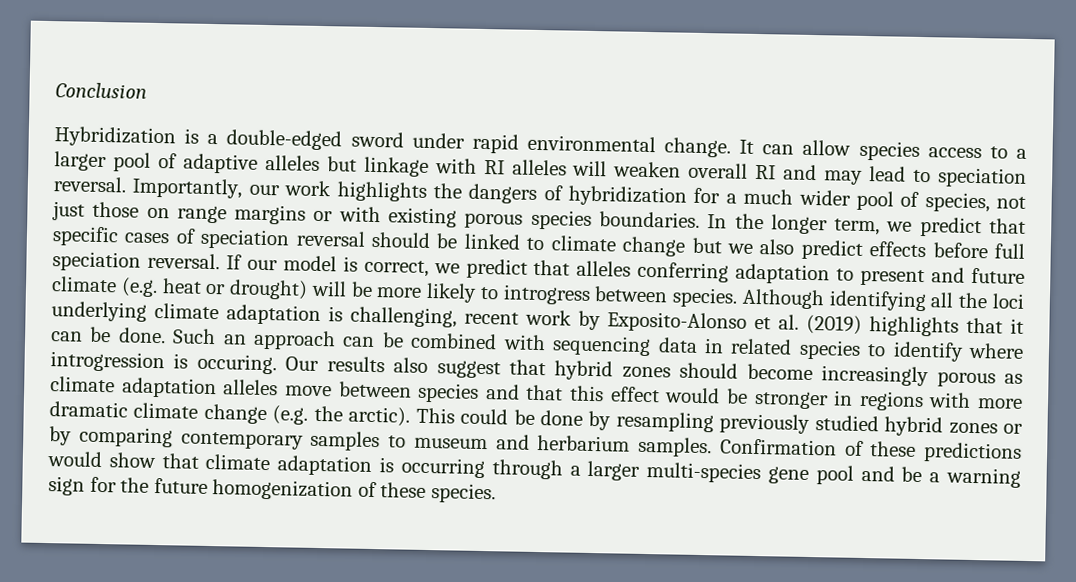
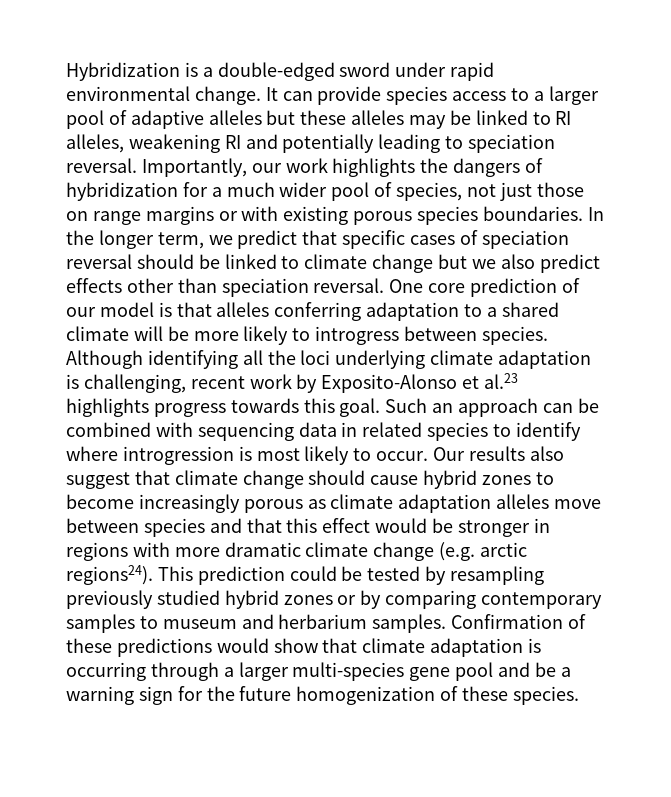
[55,82,147,99] Conclusion // -> (66, 71) none
[802,139,852,156] allow -> [317,86,382,105] provide
[363,156,907,185] linkage with RI alleles will weaken overall RI and may lead -> [300,110,572,129] [66,134,441,153] these alleles may be linked to RI alleles, weakening RI and potentially leading
[932,242,1025,259] [52,251,528,279] before full speciation reversal. If our model is correct, we predict -> [126,278,580,297] [66,302,172,317] other than speciation reversal. One core prediction of our model is
[860,267,1025,287] [51,276,309,300] present and future climate (e.g. heat or drought) -> [486,302,559,317] [66,326,129,341] a shared climate
[778,314,1024,337] [51,326,166,344] al. (2019) highlights that it can be done. -> [484,373,519,389] [66,398,381,417] al.23 highlights progress towards this goal.
[196,353,277,375] occuring. -> [256,446,429,465] most likely to occur.
[554,360,739,381] hybrid zones should -> [174,470,554,489] climate change should cause hybrid zones to
[313,405,455,427] the arctic). This -> [480,542,528,557] [66,565,285,585] arctic regions24). This prediction
[539,410,583,426] done -> [367,566,421,581] tested

